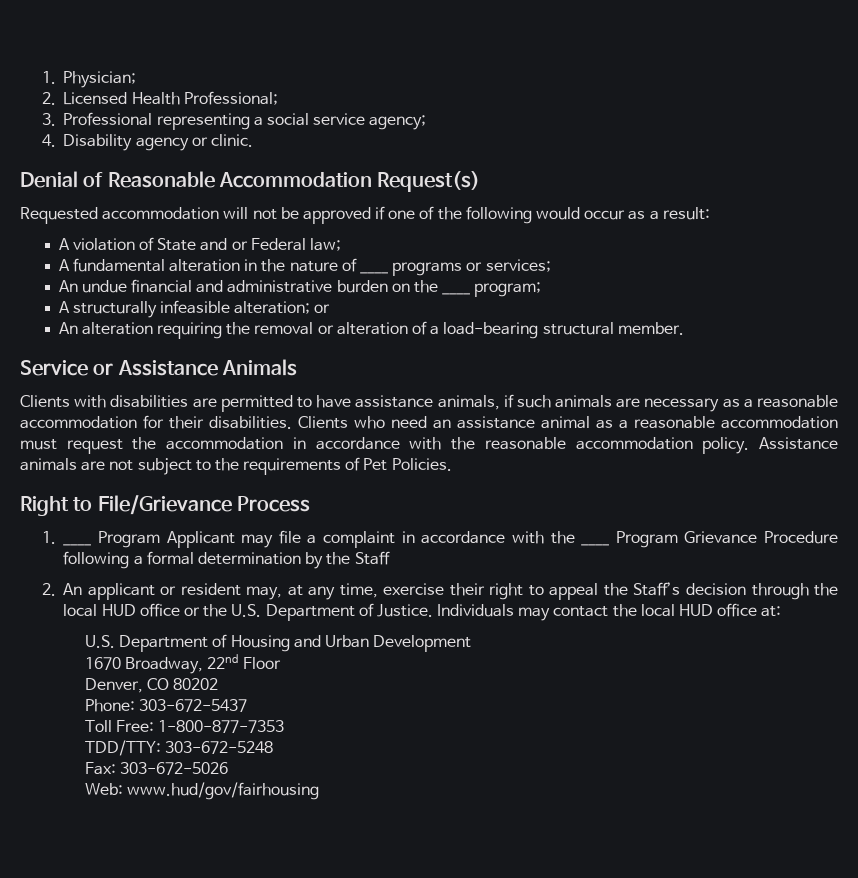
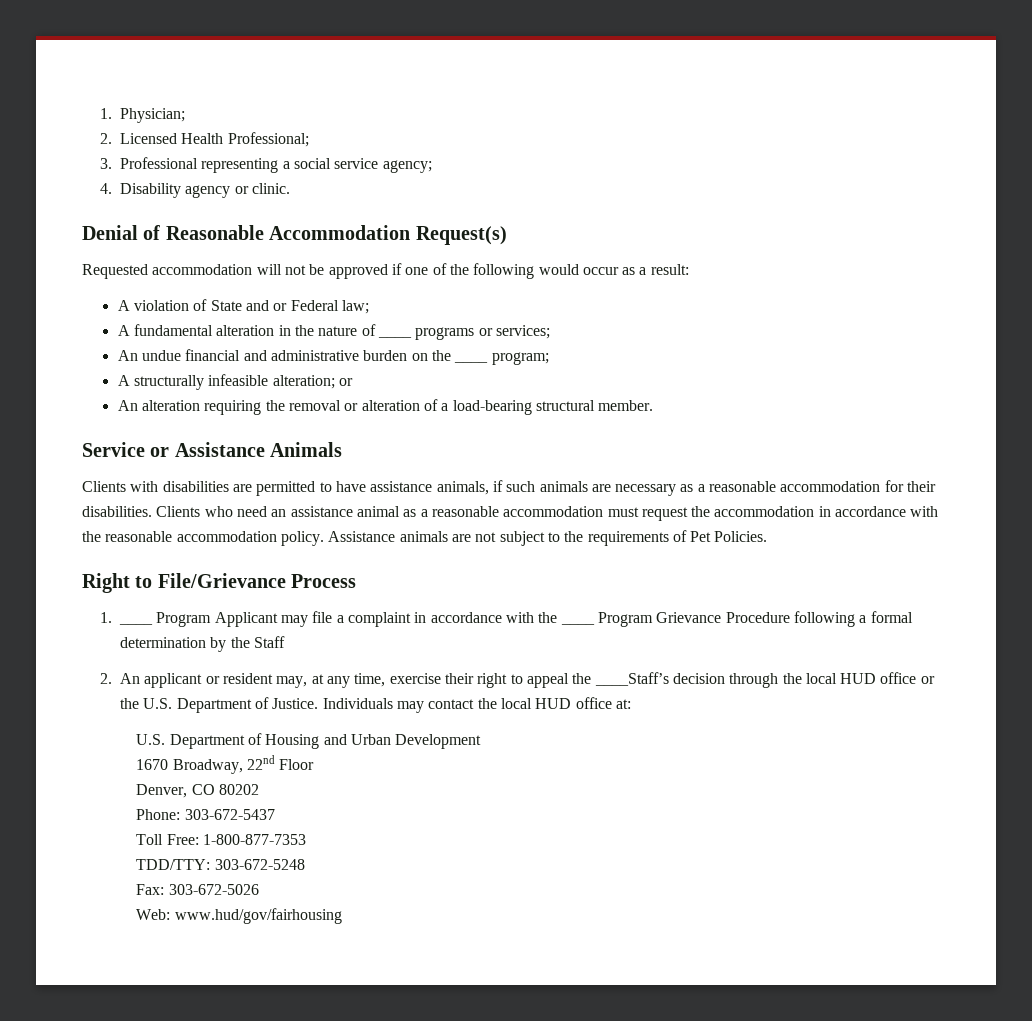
[633,582,681,596] Staff’s -> [594,672,669,686] ____Staff’s

